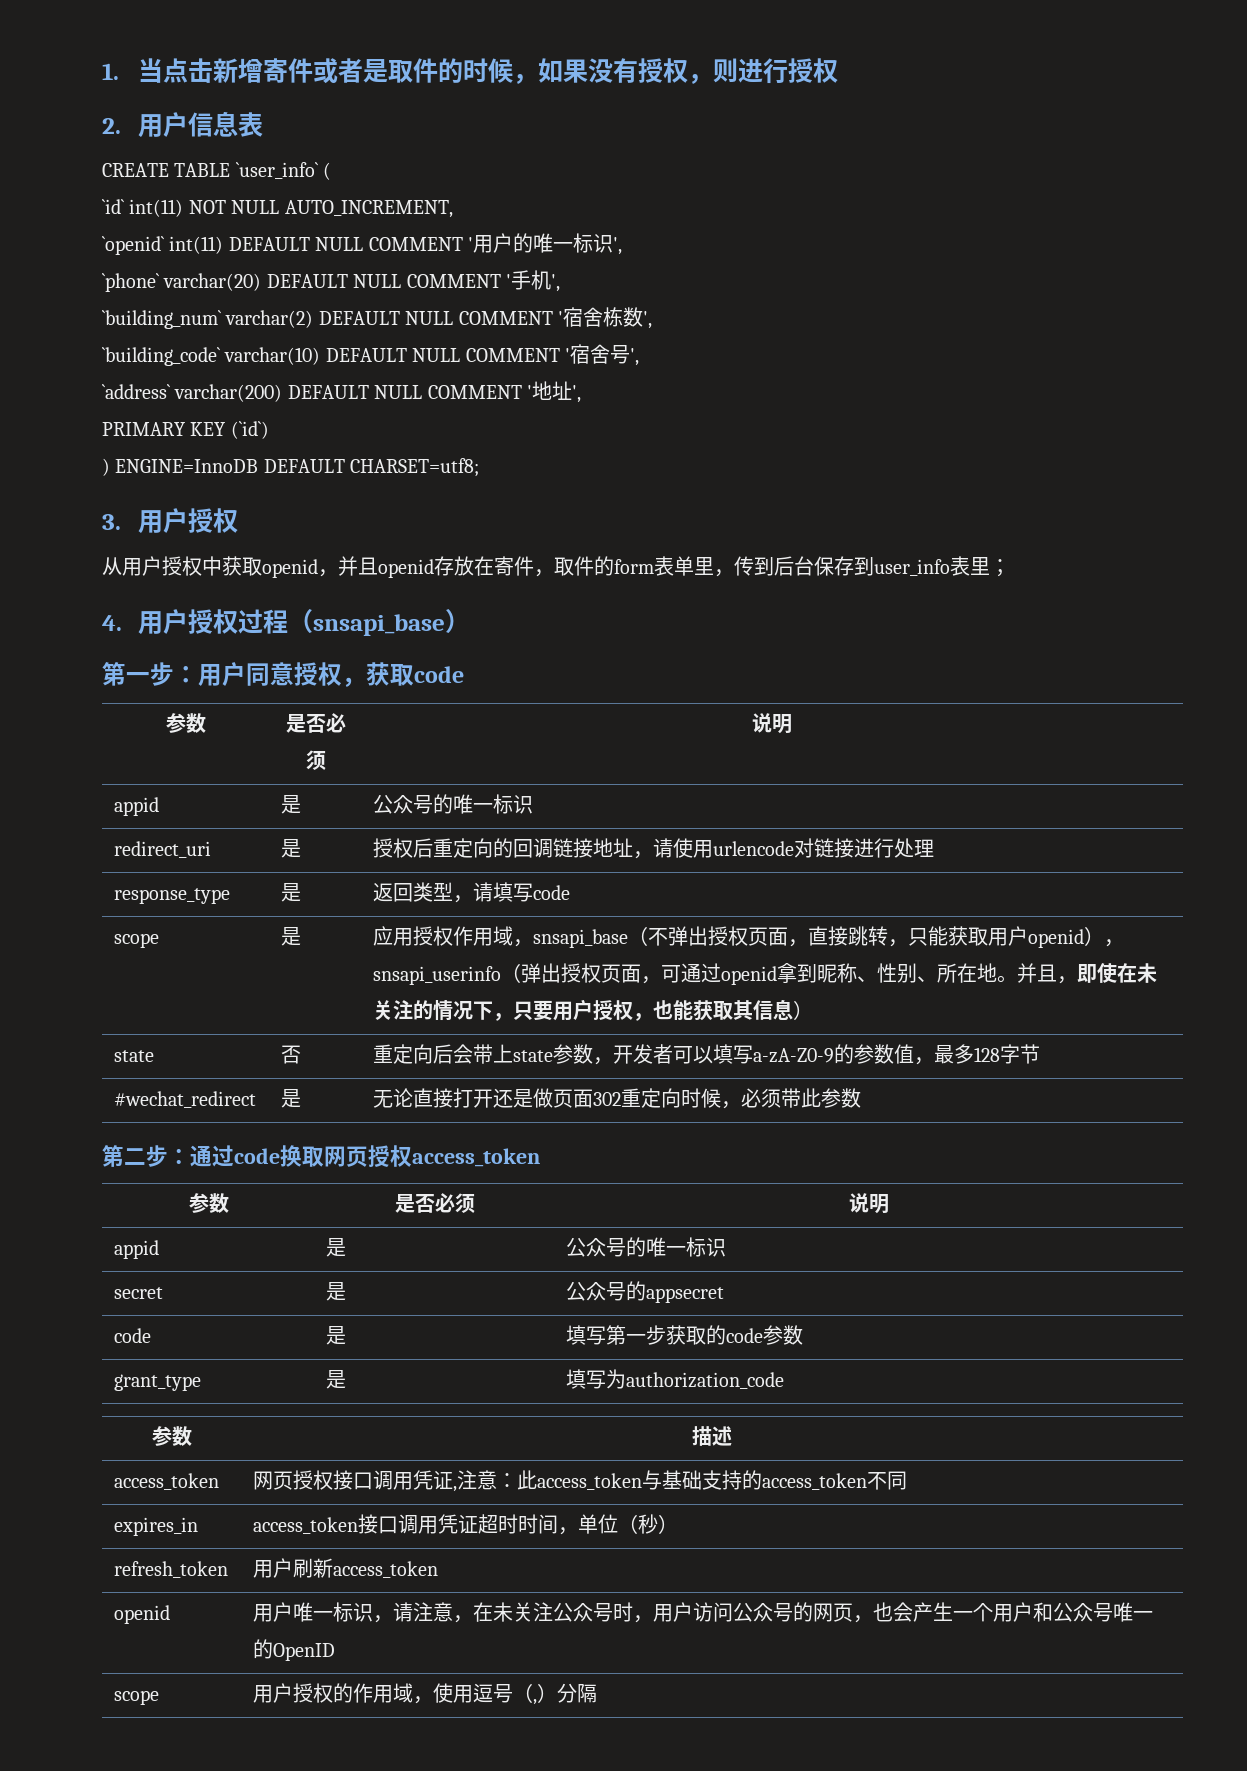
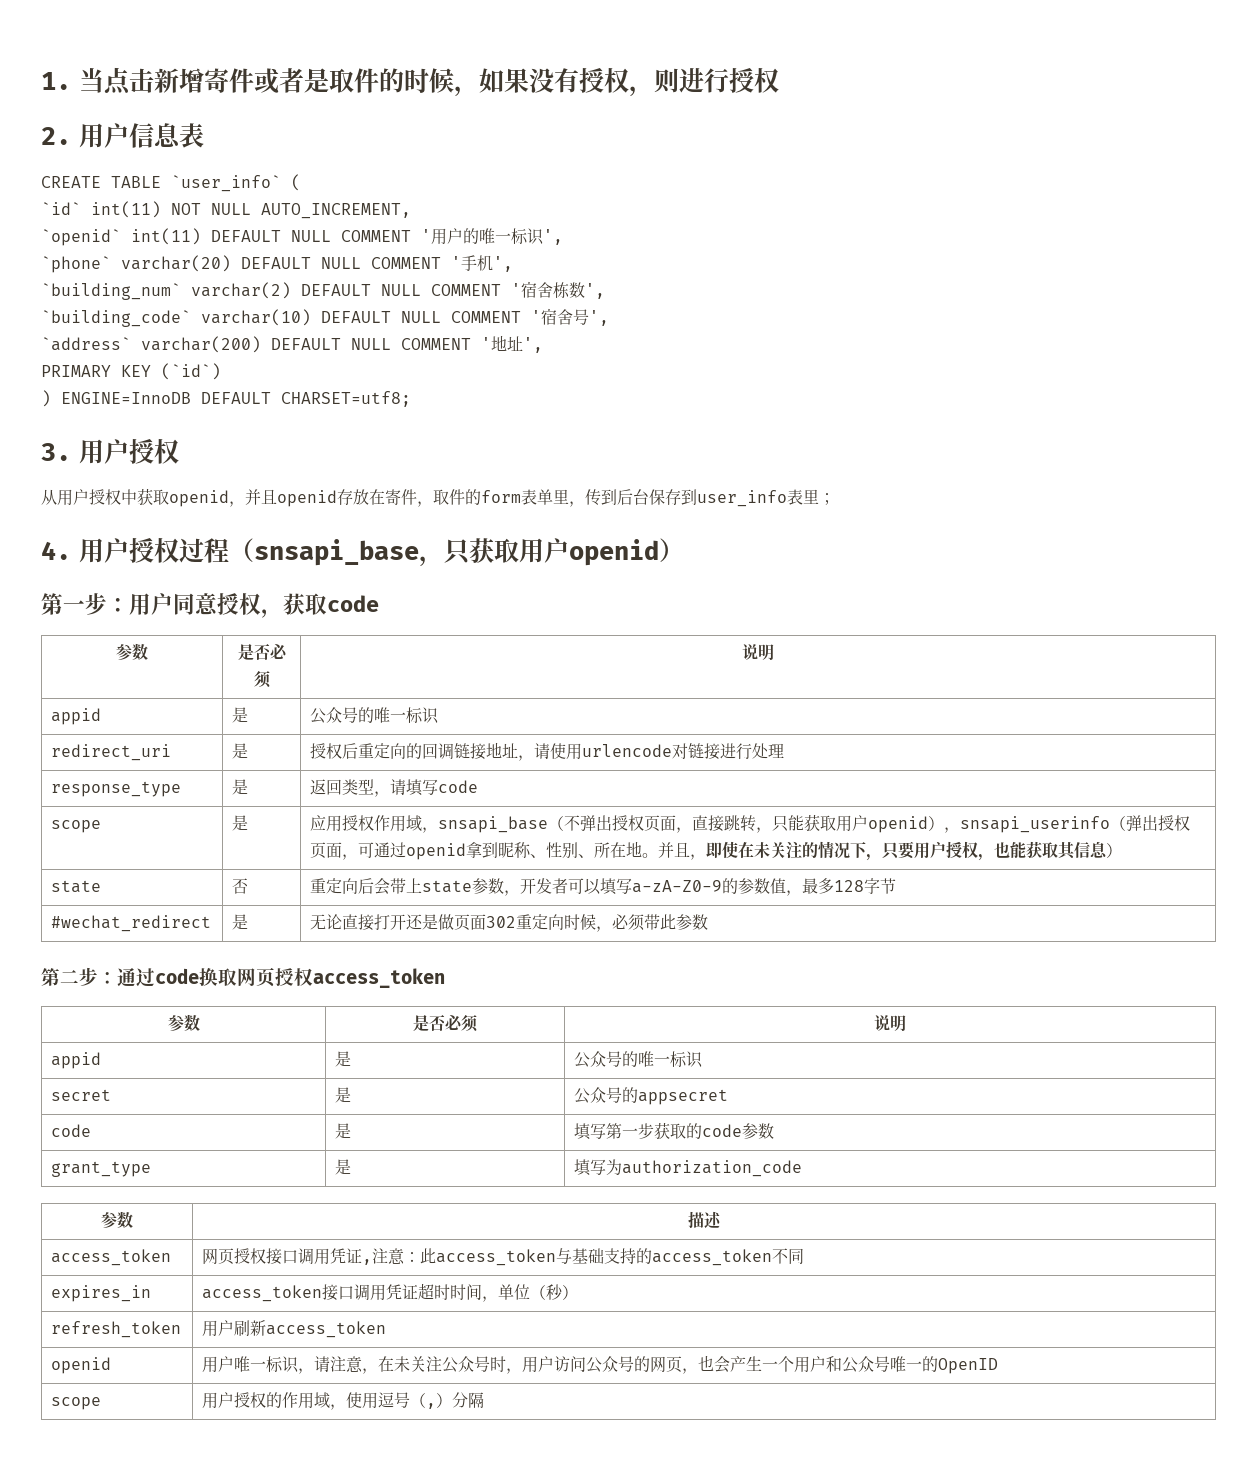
(446, 625) none -> [419,538,659,567] ，只获取用户openid

